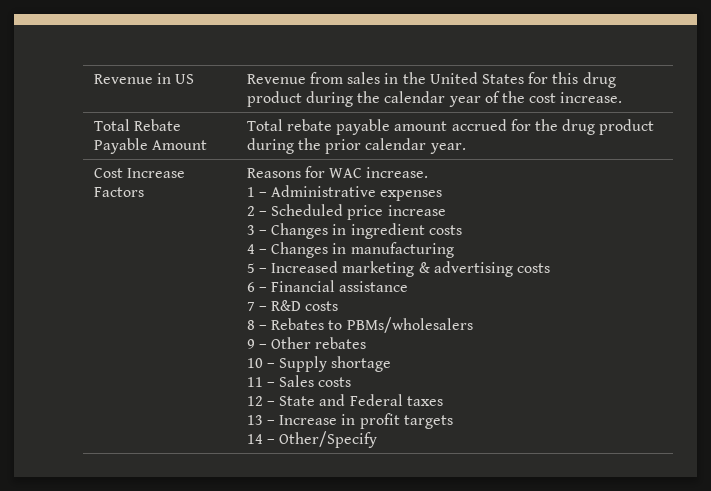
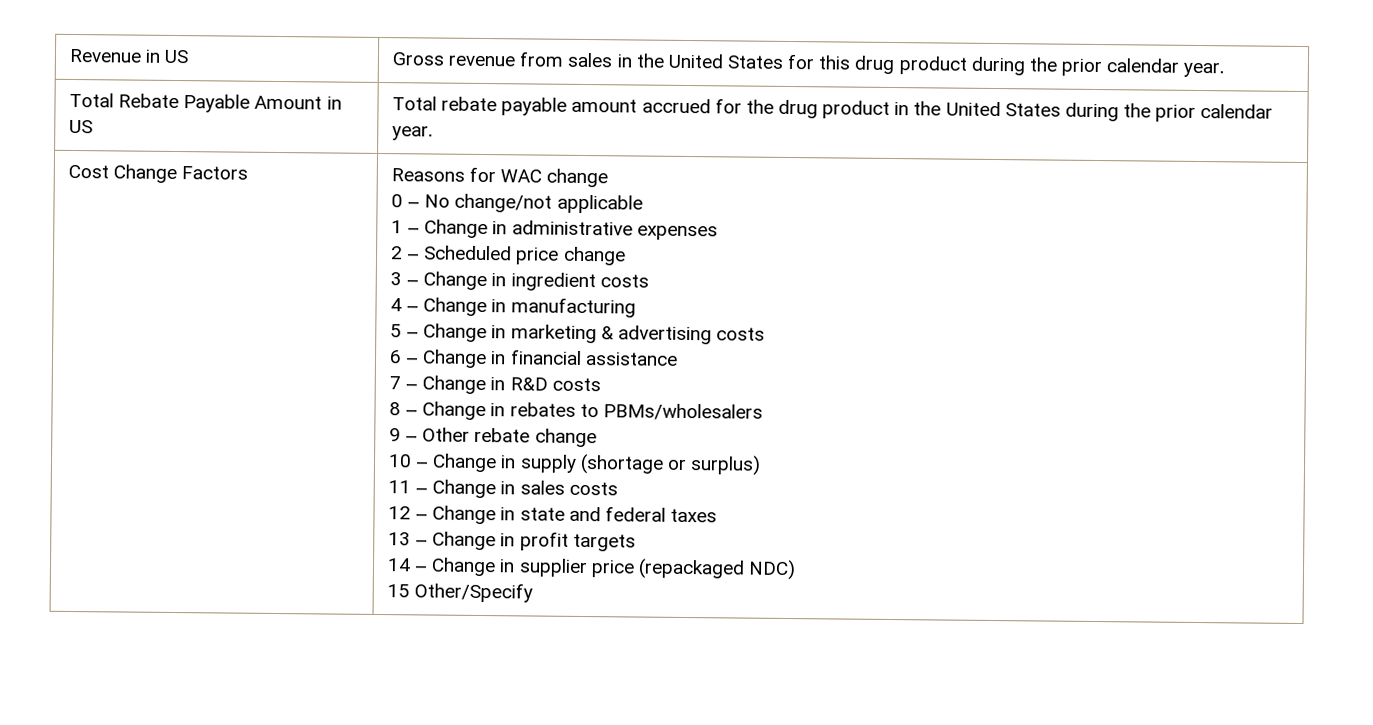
[246,74,306,84] Revenue -> [392,52,516,67] Gross revenue
[384,91,623,107] calendar year of the cost increase. -> [1060,58,1226,78] prior calendar year.
(208, 145) none -> [326,96,342,110] [69,119,94,134] in US
(655, 127) none -> [894,101,1061,117] in the United States
[127,168,186,178] Increase -> [113,164,178,184] Change
[366,167,429,178] increase. -> [546,168,609,188] [391,193,643,214] change // 0 – No change/not applicable
[271,185,377,197] Administrative -> [424,219,633,239] Change in administrative
[387,205,446,216] increase -> [562,246,626,266] change
[271,223,329,239] Changes -> [423,271,488,291] Change
[271,242,329,258] Changes -> [423,297,488,317] Change
[271,261,339,273] Increased -> [423,323,507,343] Change in
[271,280,336,292] Financial -> [422,349,582,369] Change in financial
(268, 308) none -> [422,375,506,395] Change in
[271,318,325,330] Rebates -> [422,401,576,421] Change in rebates
[315,337,367,349] rebates -> [474,427,597,448] rebate change
[279,356,392,372] Supply shortage -> [432,453,761,476] Change in supply (shortage or surplus)
[279,375,315,387] Sales -> [432,479,565,499] Change in sales
[279,394,403,406] State and Federal -> [432,505,666,525] Change in state and federal
[279,415,338,425] Increase -> [432,531,497,551] Change
(276, 441) none -> [431,557,796,581] [387,584,411,598] Change in supplier price (repackaged NDC) // 15

